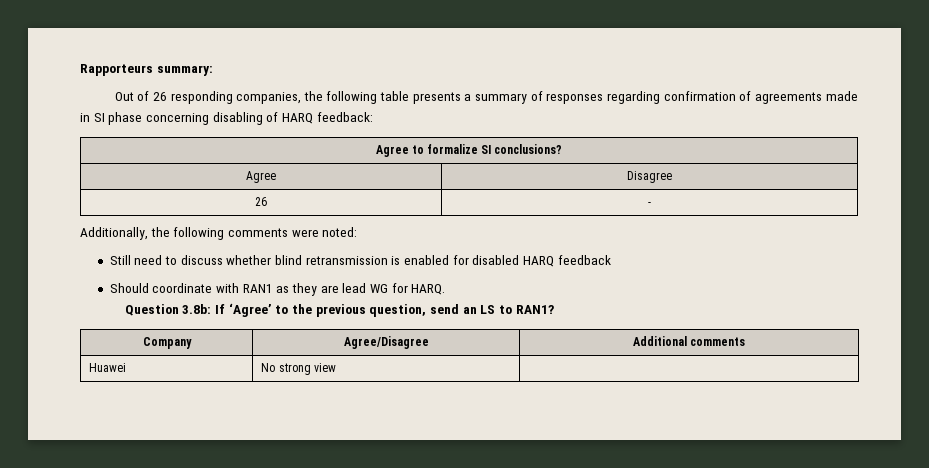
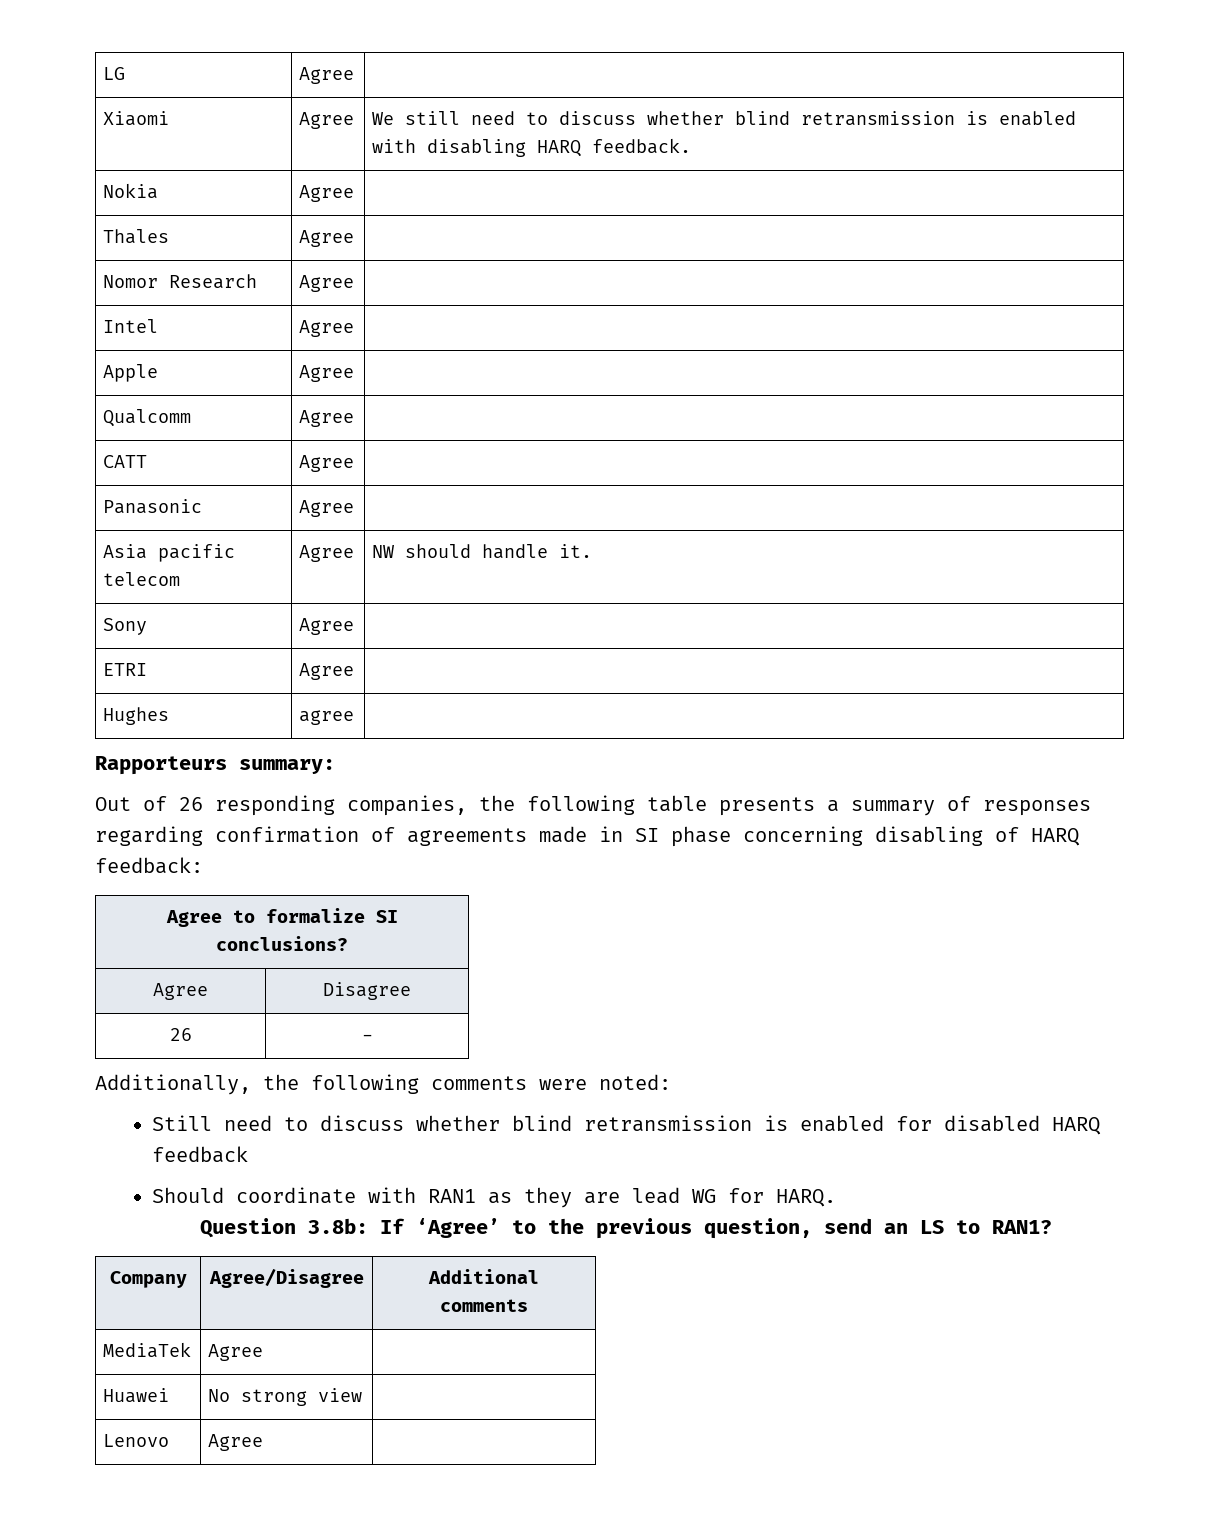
(80, 70) none -> [103,67,126,80] [299,67,355,84] [103,111,170,126] [299,112,355,129] [372,111,1077,126] [372,138,692,157] [103,183,159,199] [299,185,355,202] [103,229,170,244] [299,230,355,247] [103,274,258,289] [299,275,355,292] [103,319,159,333] [299,320,355,337] [103,364,159,382] [299,365,355,382] [103,409,192,427] [299,410,355,427] [103,455,148,468] [299,455,355,472] [103,499,203,514] [299,500,355,517] [103,544,236,562] [103,572,181,586] [299,545,355,562] [372,544,593,559] [103,618,148,635] [299,618,355,635] [103,663,148,676] [299,663,355,680] [103,707,170,725] [299,710,355,725] LG | Agree | // Xiaomi | Agree | We still need to discuss whether blind retransmission is enabled with disabling HARQ feedback. // Nokia | Agree | // Thales | Agree | // Nomor Research | Agree | // Intel | Agree | // Apple | Agree | // Qualcomm | Agree | // CATT | Agree | // Panasonic | Agree | // Asia pacific telecom | Agree | NW should handle it. // Sony | Agree | // ETRI | Agree | // Hughes | agree | //
(746, 341) none -> [103,1342,192,1358] [208,1344,264,1361] // MediaTek | Agree |
(336, 367) none -> [103,1434,170,1447] [208,1434,264,1451] // Lenovo | Agree |

